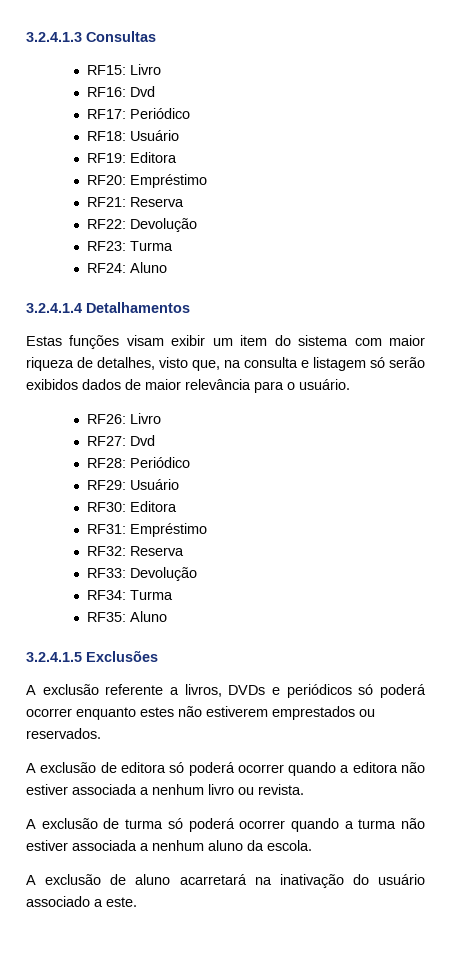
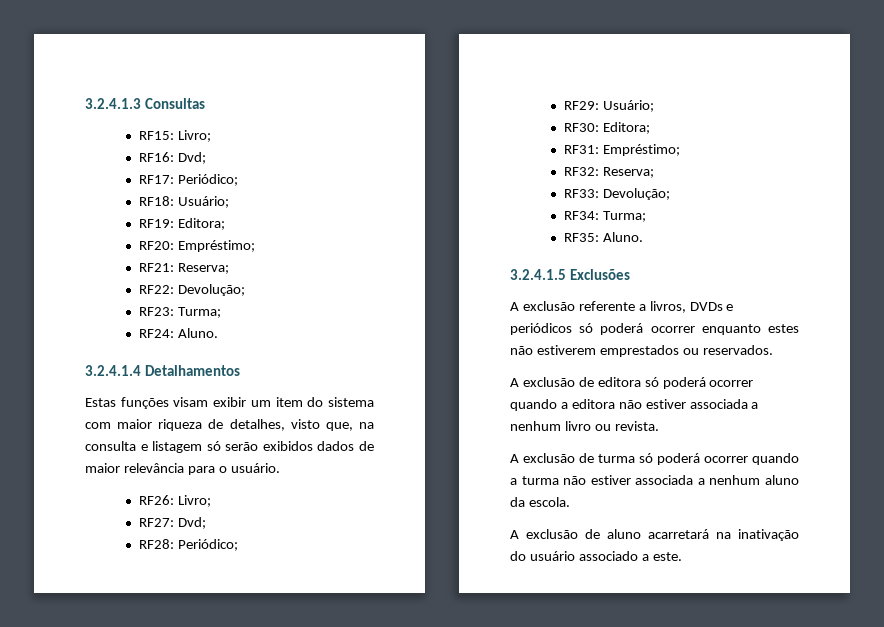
[130,64,162,75] Livro -> [178,130,212,142] Livro;
[130,86,156,97] Dvd -> [178,152,207,164] Dvd;
[130,108,191,119] Periódico -> [178,174,239,186] Periódico;
[130,130,180,141] Usuário -> [178,196,230,208] Usuário;
[130,152,178,163] Editora -> [178,218,226,230] Editora;
[130,174,208,188] Empréstimo -> [178,240,256,252] Empréstimo;
[130,197,185,207] Reserva -> [178,263,230,274] Reserva;
[130,218,198,232] Devolução -> [178,284,246,296] Devolução;
[130,241,174,251] Turma -> [178,307,222,318] Turma;
[130,262,168,273] Aluno -> [178,328,219,338] Aluno.
[130,413,162,424] Livro -> [178,495,212,507] Livro;
[130,435,156,446] Dvd -> [178,517,207,529] Dvd;
[130,457,191,468] Periódico -> [178,539,239,551] Periódico;
[130,479,180,490] Usuário -> [603,100,655,112] Usuário;
[130,501,178,512] Editora -> [603,122,651,134] Editora;
[130,523,208,537] Empréstimo -> [603,144,681,156] Empréstimo;
[130,546,185,556] Reserva -> [603,167,655,178] Reserva;
[130,567,198,581] Devolução -> [603,188,671,200] Devolução;
[130,590,174,600] Turma -> [603,211,647,222] Turma;
[130,611,168,622] Aluno -> [603,232,644,242] Aluno.

